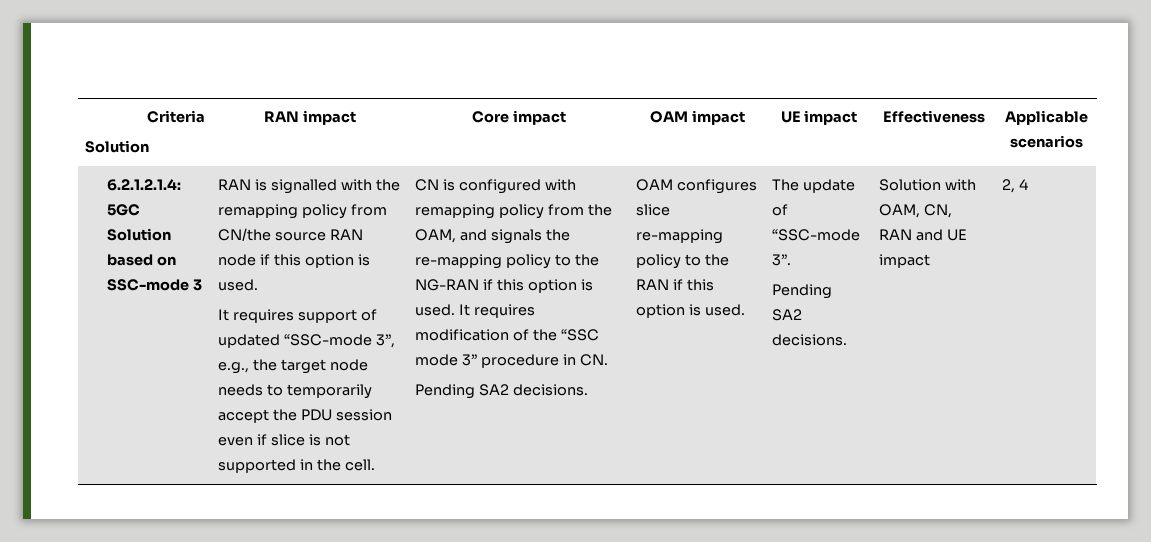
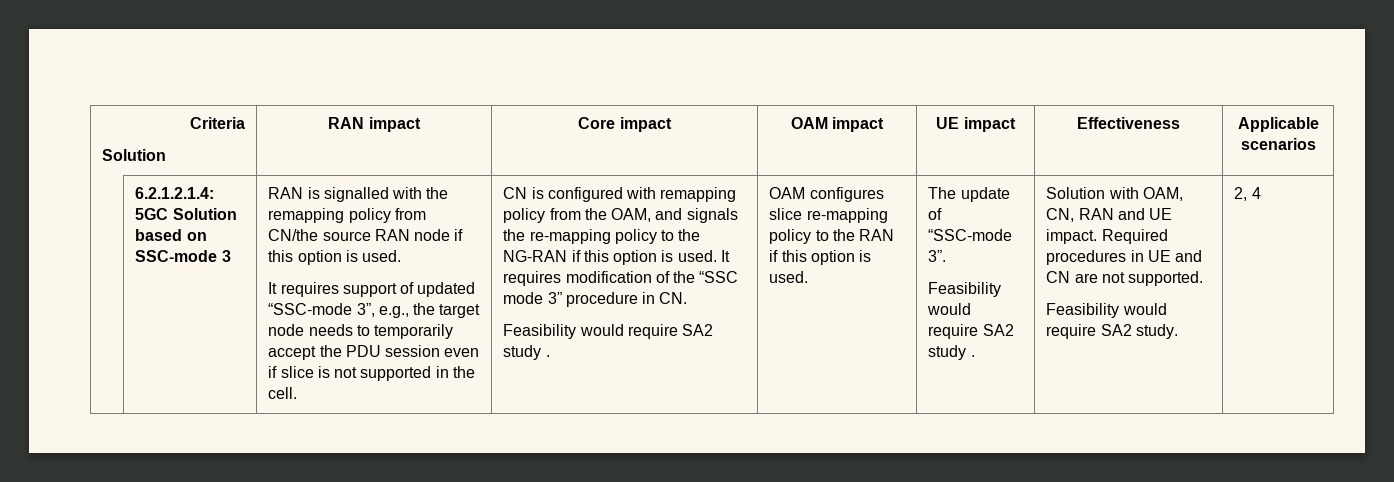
[415,384,589,399] Pending SA2 decisions. -> [503,324,714,339] [503,345,550,360] Feasibility would require SA2 study .
[772,284,833,299] [772,309,803,321] [772,334,848,346] Pending SA2 decisions. -> [928,282,1002,297] [927,303,972,315] [928,324,1014,339] [928,345,975,360] Feasibility would require SA2 study .
[879,254,931,268] impact -> [1046,229,1168,244] [1046,250,1203,265] [1046,271,1204,286] [1046,303,1167,318] [1046,324,1178,339] impact. Required procedures in UE and CN are not supported. // Feasibility would require SA2 study.

